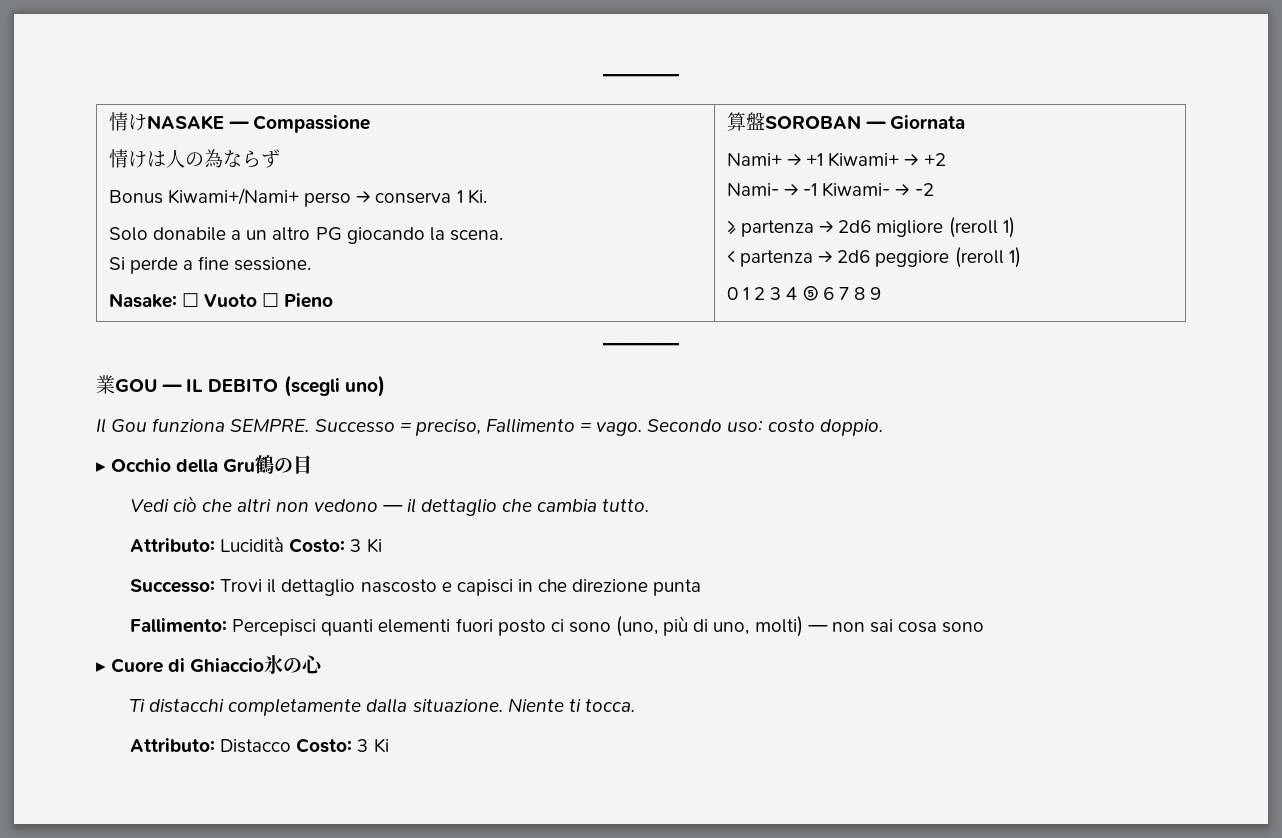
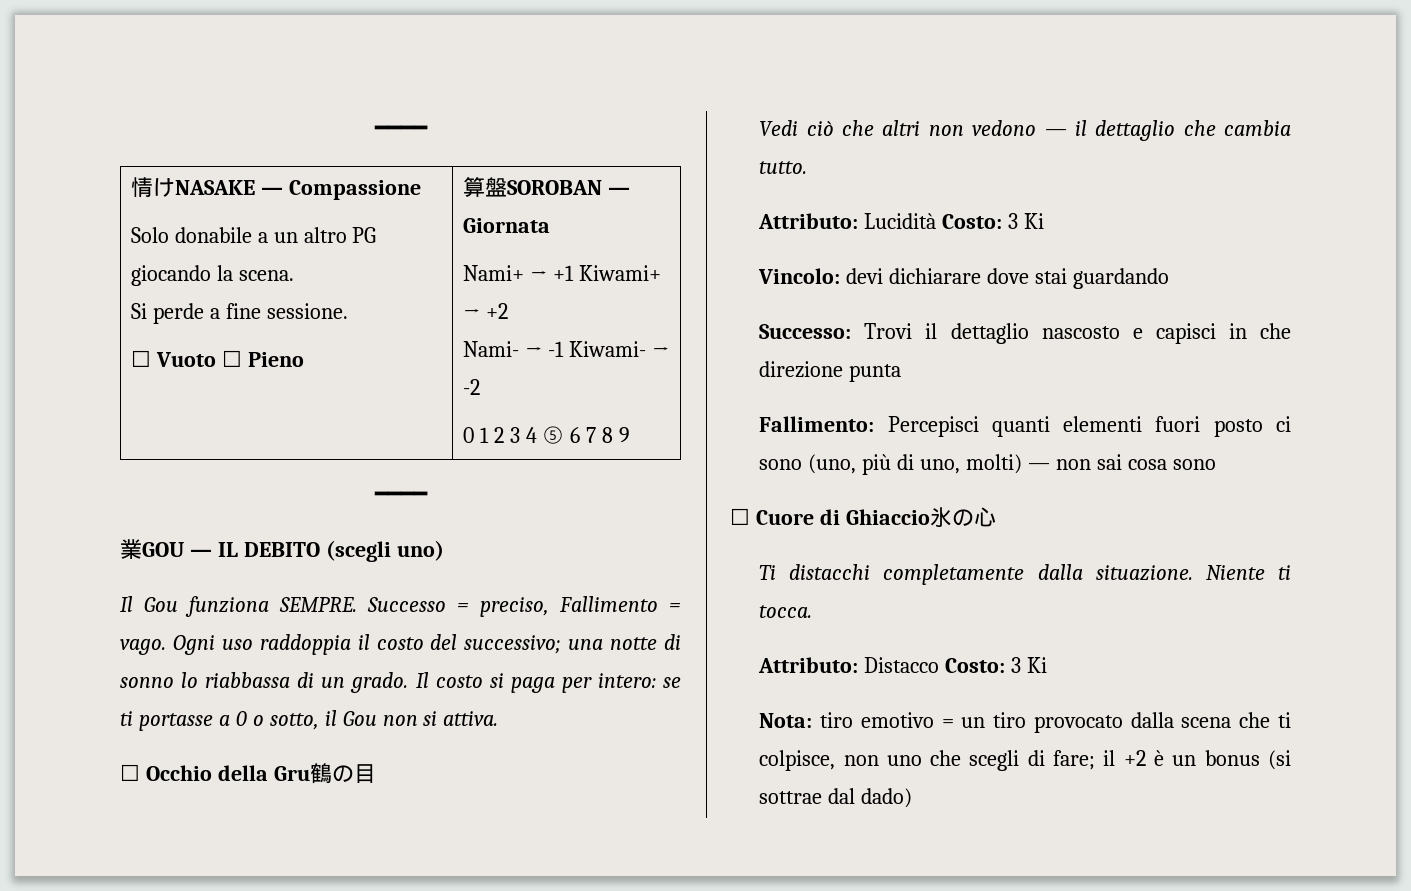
[108,149,280,168] [108,188,487,207] // 情けは人の為ならず // Bonus Kiwami+/Nami+ perso → conserva 1 Ki. -> (421, 190) none
[108,293,177,308] Nasake: -> (348, 311) none
[726,217,1015,238] [726,247,1021,268] // ≥ partenza → 2d6 migliore (reroll 1) // < partenza → 2d6 peggiore (reroll 1) -> (480, 387) none
[647,419,883,436] [96,462,106,472] Secondo uso: costo doppio. // ▸ -> [172,634,681,655] [120,672,681,693] [120,710,499,731] [120,764,140,781] Ogni uso raddoppia il costo del successivo; una notte di sonno lo riabbassa di un grado. Il costo si paga per intero: se ti portasse a 0 o sotto, il Gou non si attiva. // ☐
(382, 545) none -> [758,268,1169,289] // Vincolo: devi dichiarare dove stai guardando
[96,662,106,672] ▸ -> [730,508,750,525] ☐
(389, 745) none -> [759,712,1291,733] [759,750,1292,771] [759,788,913,808] // Nota: tiro emotivo = un tiro provocato dalla scena che ti colpisce, non uno che scegli di fare; il +2 è un bonus (si sottrae dal dado)

